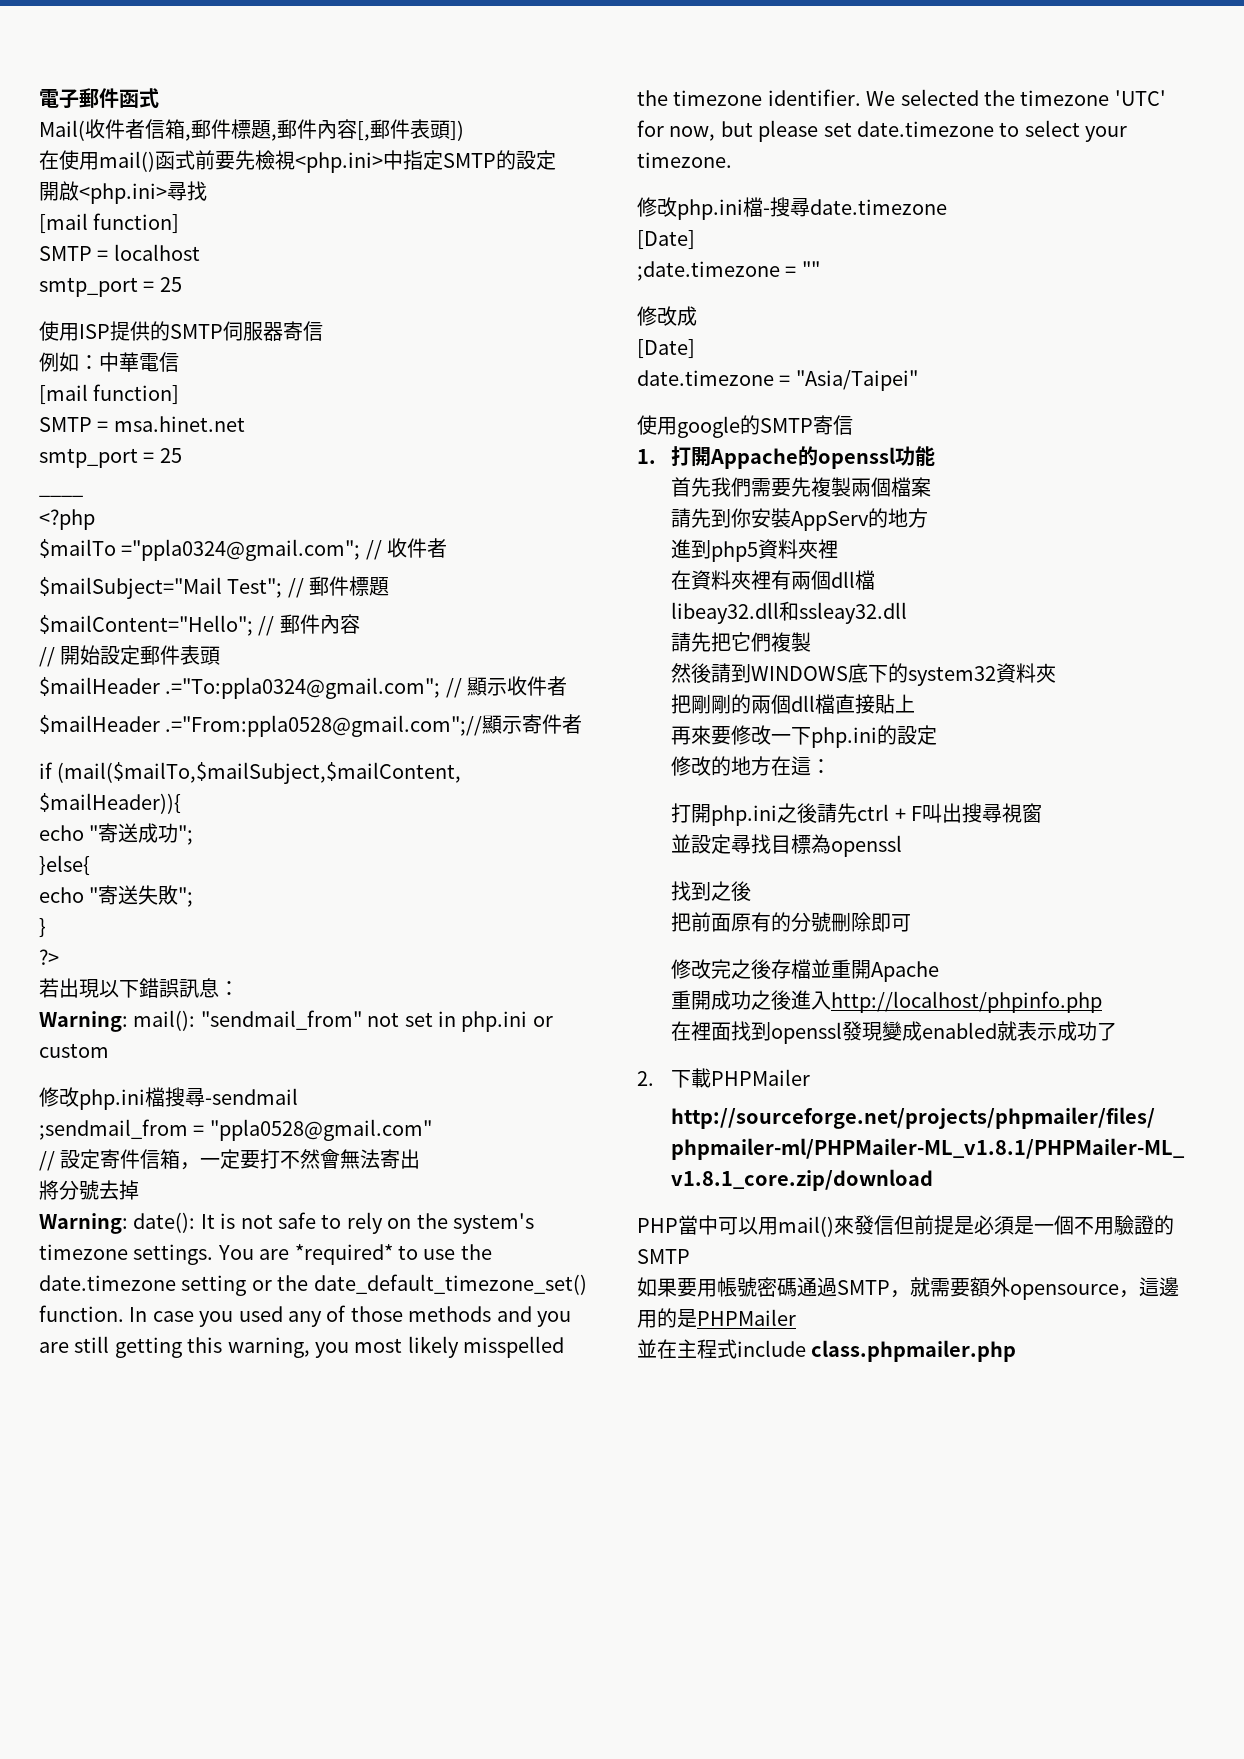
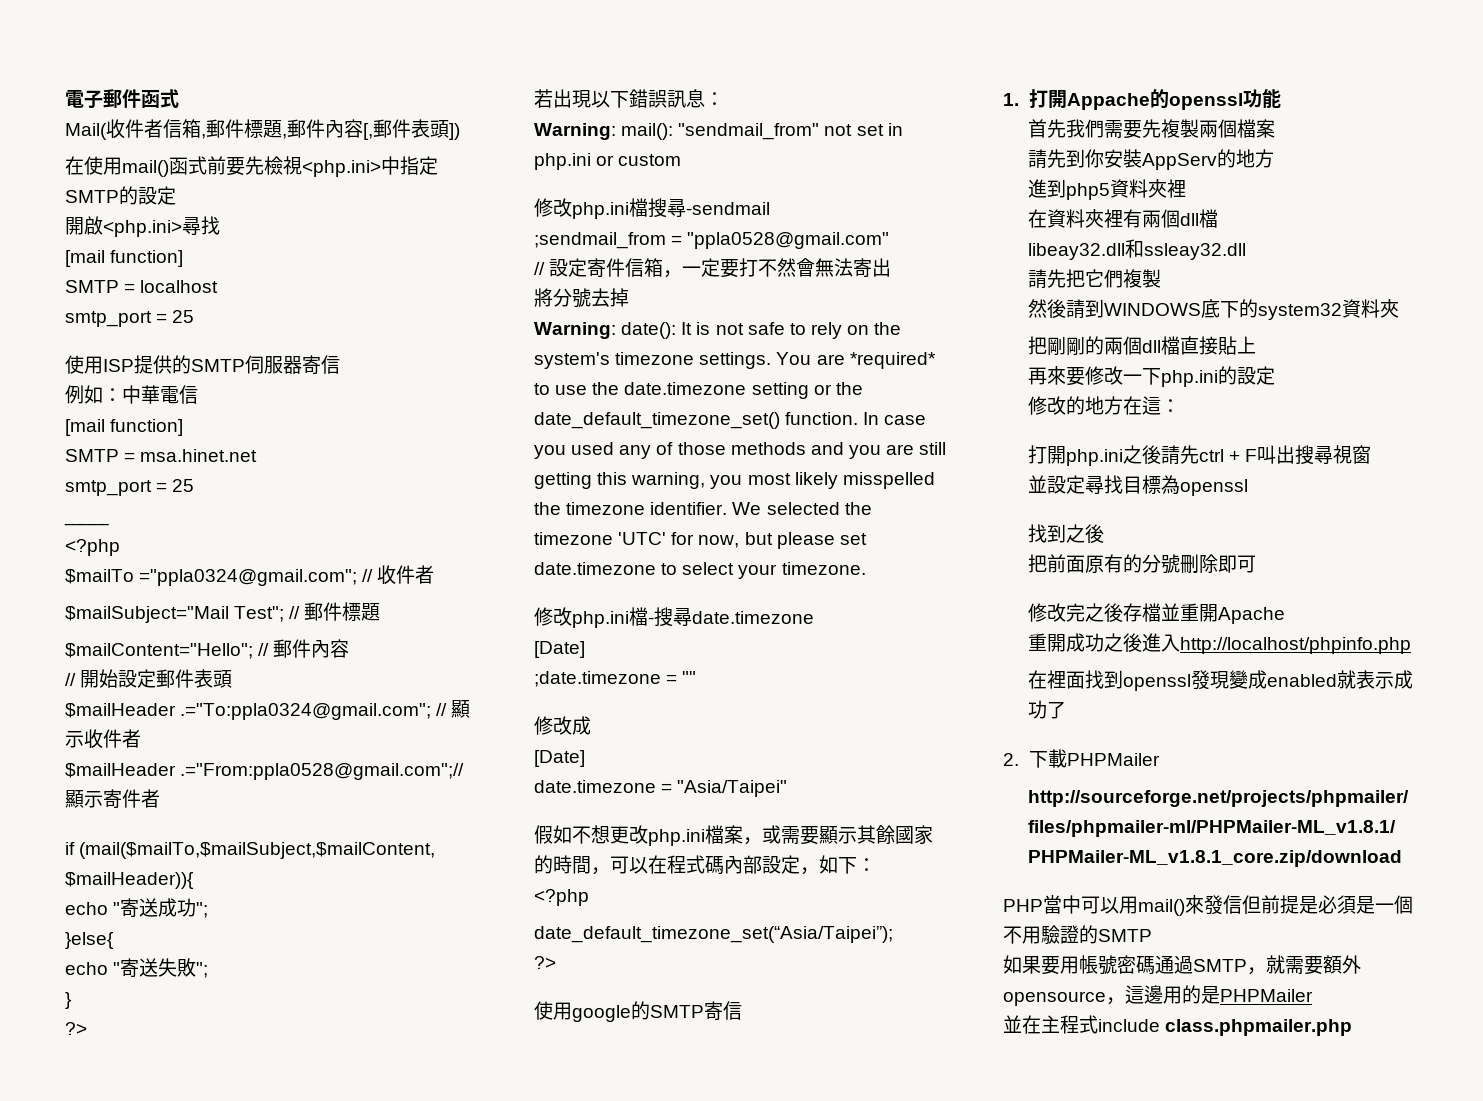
(918, 380) none -> [534,825,933,846] [534,855,876,875] [534,889,589,906] [534,926,893,943] [534,956,556,969] // 假如不想更改php.ini檔案，或需要顯示其餘國家的時間，可以在程式碼內部設定，如下： // <?php // date_default_timezone_set(“Asia/Taipei”); // ?>

